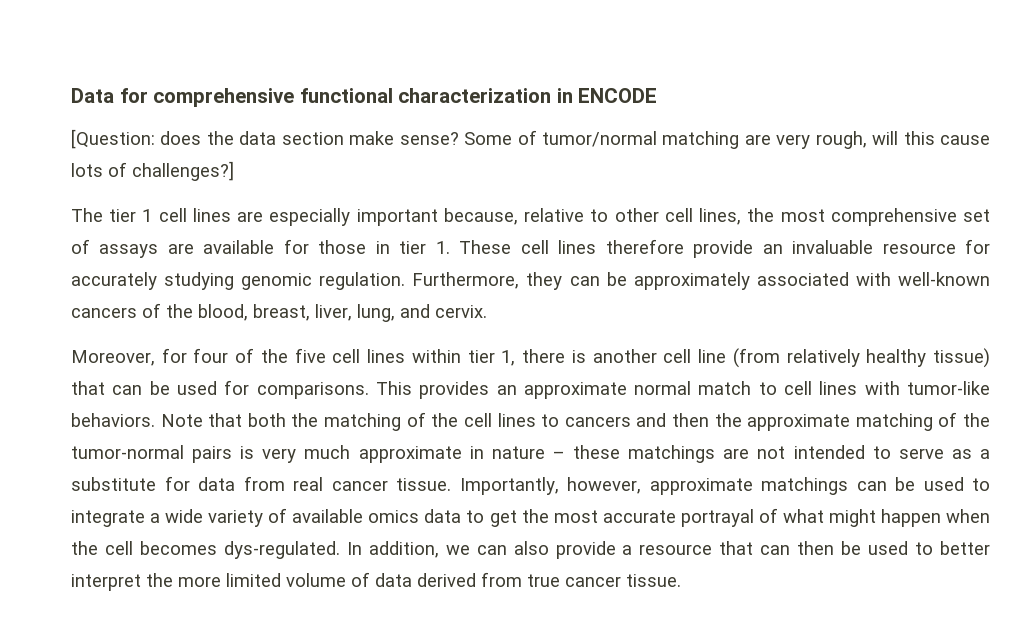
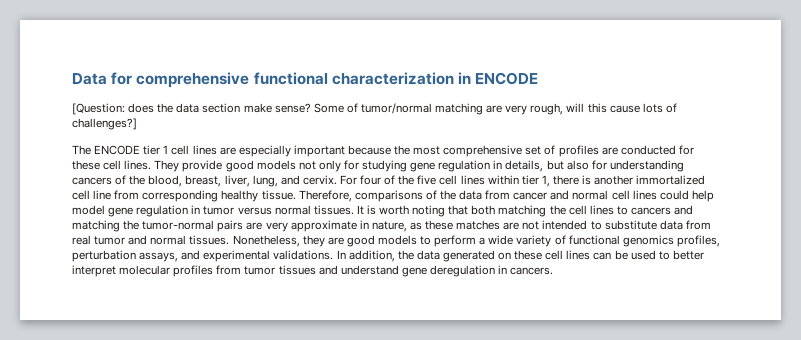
(103, 215) none -> [94,145,141,155] ENCODE
[443,208,742,225] because, relative to other cell lines, -> [347,145,391,155] because
[99,239,991,258] [71,272,991,290] assays are available for those in tier 1. These cell lines therefore provide an invaluable resource for accurately studying genomic regulation. Furthermore, they can be approximately associated with well-known -> [558,145,694,157] [72,160,684,172] profiles are conducted for these cell lines. They provide good models not only for studying gene regulation in details, but also for understanding
[71,348,187,366] // Moreover, for -> [339,175,357,185] For
(657, 356) none -> [636,175,706,185] immortalized
[732,348,990,368] [71,380,990,399] [71,412,426,431] (from relatively healthy tissue) that can be used for comparisons. This provides an approximate normal match to cell lines with tumor-like behaviors. Note that both the matching of -> [114,190,714,202] [72,205,547,217] from corresponding healthy tissue. Therefore, comparisons of the data from cancer and normal cell lines could help model gene regulation in tumor versus normal tissues. It is worth noting that both matching
[671,412,990,431] [71,445,991,463] [71,476,990,495] [71,508,990,527] [71,541,835,559] then the approximate matching of the tumor-normal pairs is very much approximate in nature – these matchings are not intended to serve as a substitute for data from real cancer tissue. Importantly, however, approximate matchings can be used to integrate a wide variety of available omics data to get the most accurate portrayal of what might happen when the cell becomes dys-regulated. In addition, we can also provide a resource that can then -> [72,220,711,232] [72,235,720,247] [72,250,612,262] matching the tumor-normal pairs are very approximate in nature, as these matches are not intended to substitute data from real tumor and normal tissues. Nonetheless, they are good models to perform a wide variety of functional genomics profiles, perturbation assays, and experimental validations. In addition, the data generated on these cell lines can
[146,572,681,587] the more limited volume of data derived from true cancer tissue. -> [119,265,554,277] molecular profiles from tumor tissues and understand gene deregulation in cancers.

